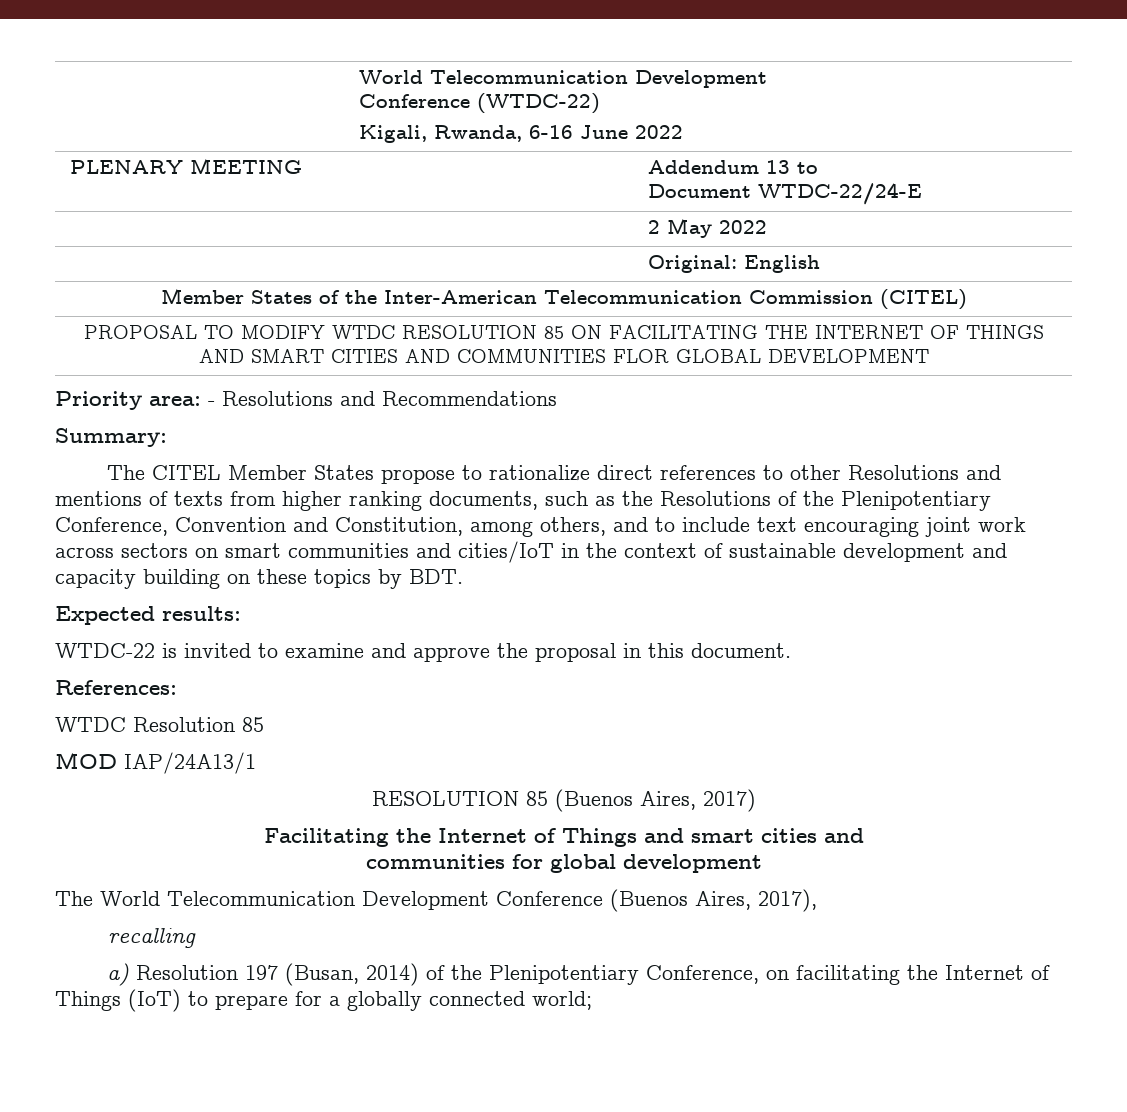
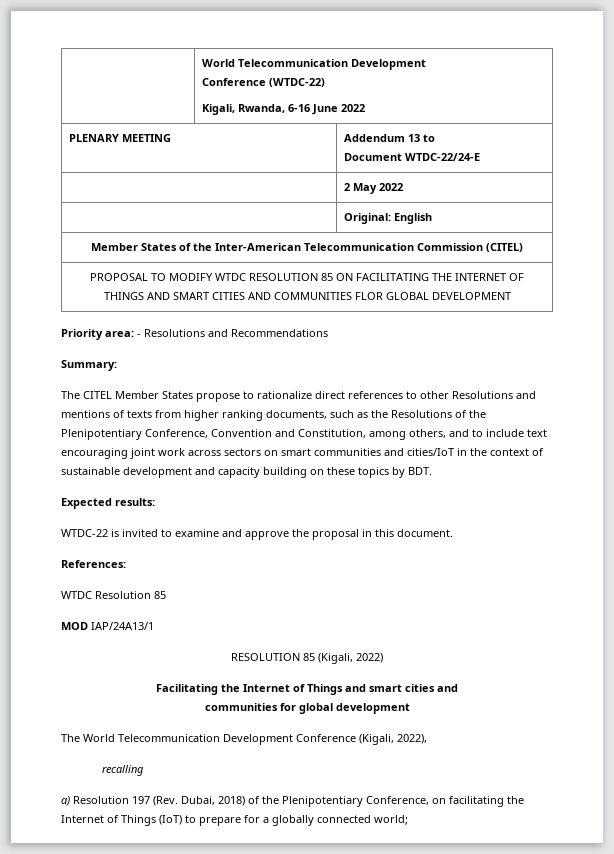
[554,789,756,812] (Buenos Aires, 2017) -> [318,653,383,664] (Kigali, 2022)
[610,889,817,912] (Buenos Aires, 2017), -> [359,734,427,745] (Kigali, 2022),
[285,963,420,986] (Busan, 2014) -> [153,796,245,806] (Rev. Dubai, 2018)

